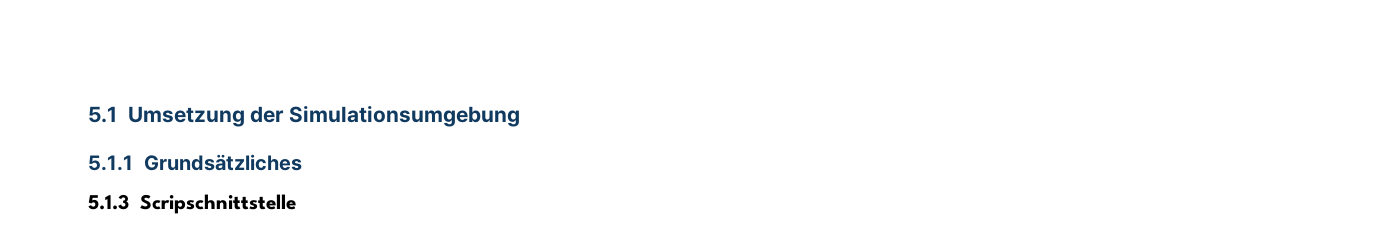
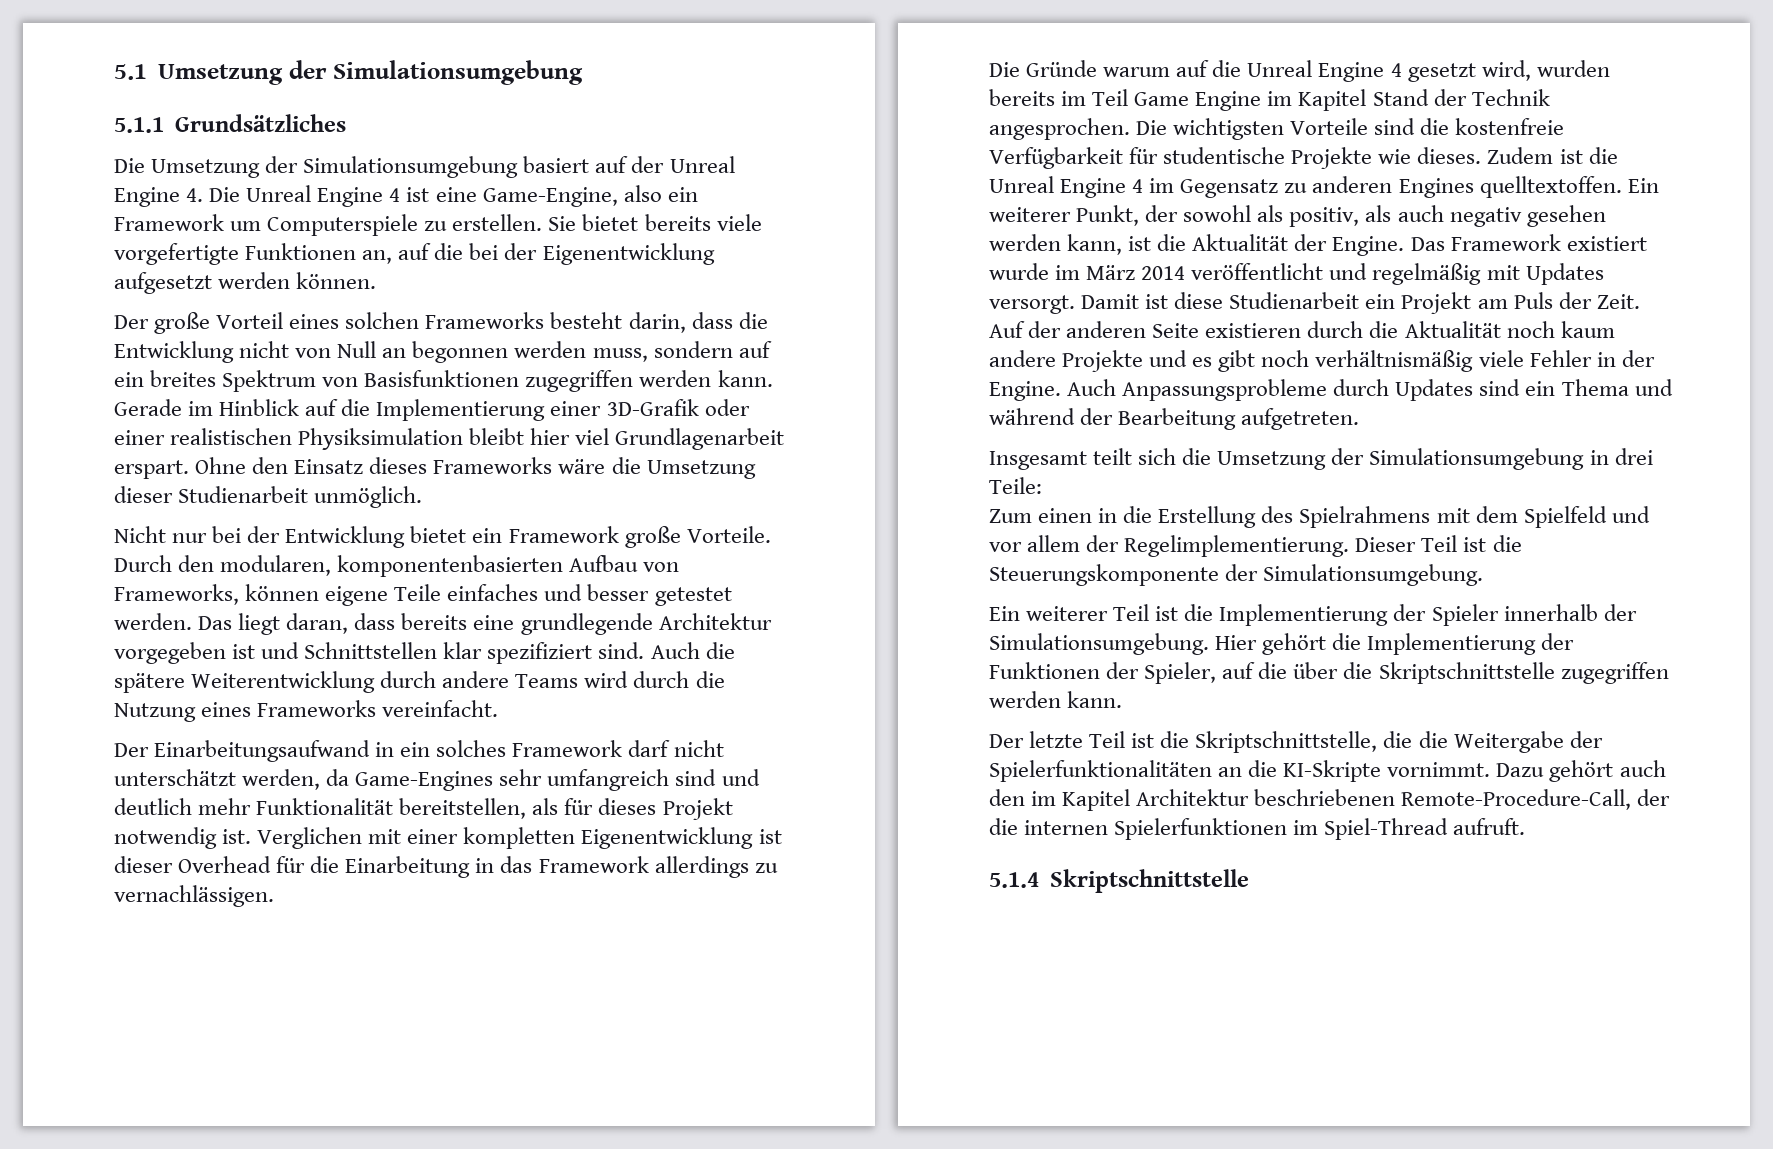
[88,194,296,214] 5.1.3 Scripschnittstelle -> [114,156,735,178] [114,185,698,207] [114,214,762,236] [114,243,715,265] [114,272,377,294] [114,312,768,334] [114,341,772,363] [114,370,773,392] [114,399,750,421] [114,428,785,450] [114,457,756,479] [114,486,423,508] [114,526,771,548] [114,555,680,577] [114,584,732,606] [114,613,772,635] [114,642,735,664] [114,671,725,693] [114,700,499,722] [114,740,724,762] [114,769,760,791] [114,798,733,820] [114,827,782,849] [114,856,778,878] [114,885,274,907] [989,60,1610,82] [989,89,1550,111] [989,118,1565,140] [989,147,1618,169] [989,176,1659,198] [989,205,1606,227] [989,234,1647,256] [989,263,1604,285] [989,292,1640,314] [989,321,1615,338] [989,350,1655,372] [989,379,1673,401] [989,408,1360,430] [989,448,1653,470] [989,477,1042,494] [989,506,1650,528] [989,535,1522,557] [989,564,1484,586] [989,604,1637,626] [989,633,1575,655] [989,662,1669,684] [989,691,1123,708] [989,731,1603,753] [989,760,1666,782] [989,789,1671,811] [989,818,1526,840] [989,869,1250,893] Die Umsetzung der Simulationsumgebung basiert auf der Unreal Engine 4. Die Unreal Engine 4 ist eine Game-Engine, also ein Framework um Computerspiele zu erstellen. Sie bietet bereits viele vorgefertigte Funktionen an, auf die bei der Eigenentwicklung aufgesetzt werden können. // Der große Vorteil eines solchen Frameworks besteht darin, dass die Entwicklung nicht von Null an begonnen werden muss, sondern auf ein breites Spektrum von Basisfunktionen zugegriffen werden kann. Gerade im Hinblick auf die Implementierung einer 3D-Grafik oder einer realistischen Physiksimulation bleibt hier viel Grundlagenarbeit erspart. Ohne den Einsatz dieses Frameworks wäre die Umsetzung dieser Studienarbeit unmöglich. // Nicht nur bei der Entwicklung bietet ein Framework große Vorteile. Durch den modularen, komponentenbasierten Aufbau von Frameworks, können eigene Teile einfaches und besser getestet werden. Das liegt daran, dass bereits eine grundlegende Architektur vorgegeben ist und Schnittstellen klar spezifiziert sind. Auch die spätere Weiterentwicklung durch andere Teams wird durch die Nutzung eines Frameworks vereinfacht. // Der Einarbeitungsaufwand in ein solches Framework darf nicht unterschätzt werden, da Game-Engines sehr umfangreich sind und deutlich mehr Funktionalität bereitstellen, als für dieses Projekt notwendig ist. Verglichen mit einer kompletten Eigenentwicklung ist dieser Overhead für die Einarbeitung in das Framework allerdings zu vernachlässigen. // Die Gründe warum auf die Unreal Engine 4 gesetzt wird, wurden bereits im Teil Game Engine im Kapitel Stand der Technik angesprochen. Die wichtigsten Vorteile sind die kostenfreie Verfügbarkeit für studentische Projekte wie dieses. Zudem ist die Unreal Engine 4 im Gegensatz zu anderen Engines quelltextoffen. Ein weiterer Punkt, der sowohl als positiv, als auch negativ gesehen werden kann, ist die Aktualität der Engine. Das Framework existiert wurde im März 2014 veröffentlicht und regelmäßig mit Updates versorgt. Damit ist diese Studienarbeit ein Projekt am Puls der Zeit. Auf der anderen Seite existieren durch die Aktualität noch kaum andere Projekte und es gibt noch verhältnismäßig viele Fehler in der Engine. Auch Anpassungsprobleme durch Updates sind ein Thema und während der Bearbeitung aufgetreten. // Insgesamt teilt sich die Umsetzung der Simulationsumgebung in drei Teile: // Zum einen in die Erstellung des Spielrahmens mit dem Spielfeld und vor allem der Regelimplementierung. Dieser Teil ist die Steuerungskomponente der Simulationsumgebung. // Ein weiterer Teil ist die Implementierung der Spieler innerhalb der Simulationsumgebung. Hier gehört die Implementierung der Funktionen der Spieler, auf die über die Skriptschnittstelle zugegriffen werden kann. // Der letzte Teil ist die Skriptschnittstelle, die die Weitergabe der Spielerfunktionalitäten an die KI-Skripte vornimmt. Dazu gehört auch den im Kapitel Architektur beschriebenen Remote-Procedure-Call, der die internen Spielerfunktionen im Spiel-Thread aufruft. // 5.1.4 Skriptschnittstelle

